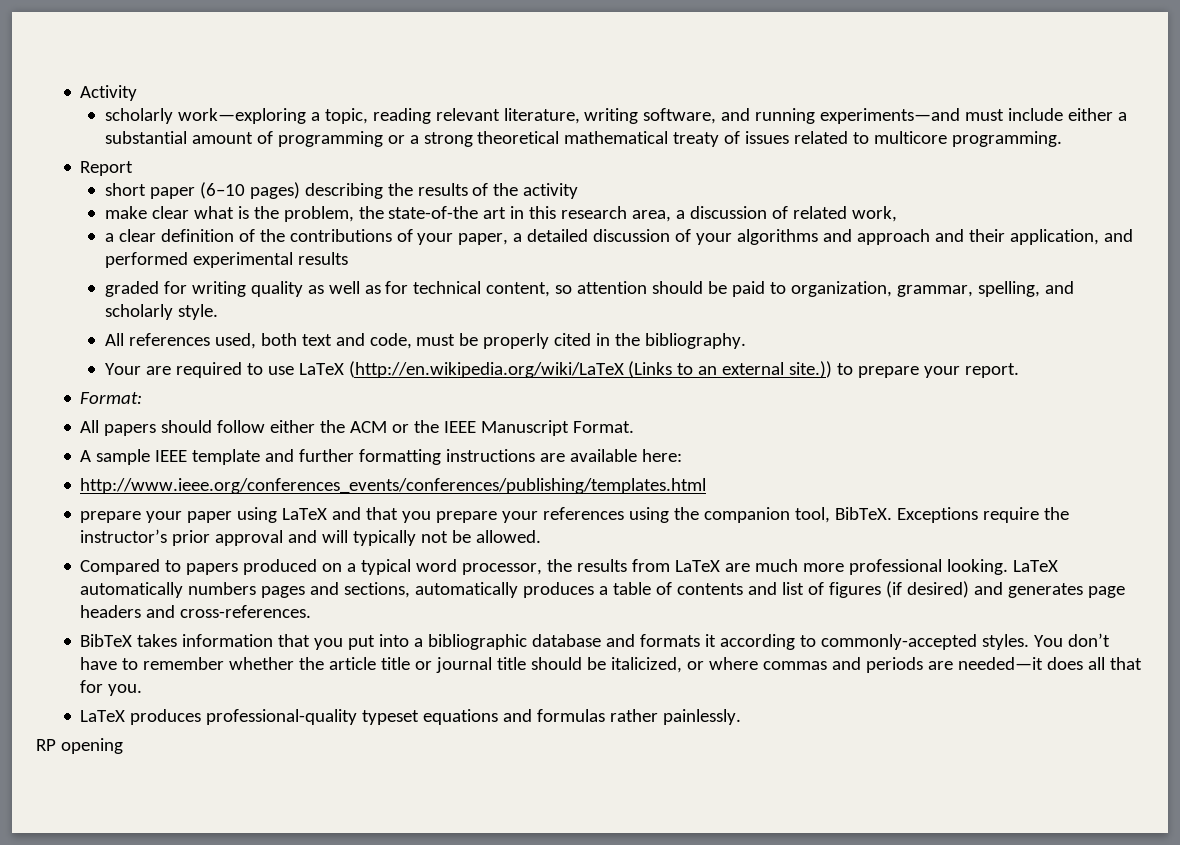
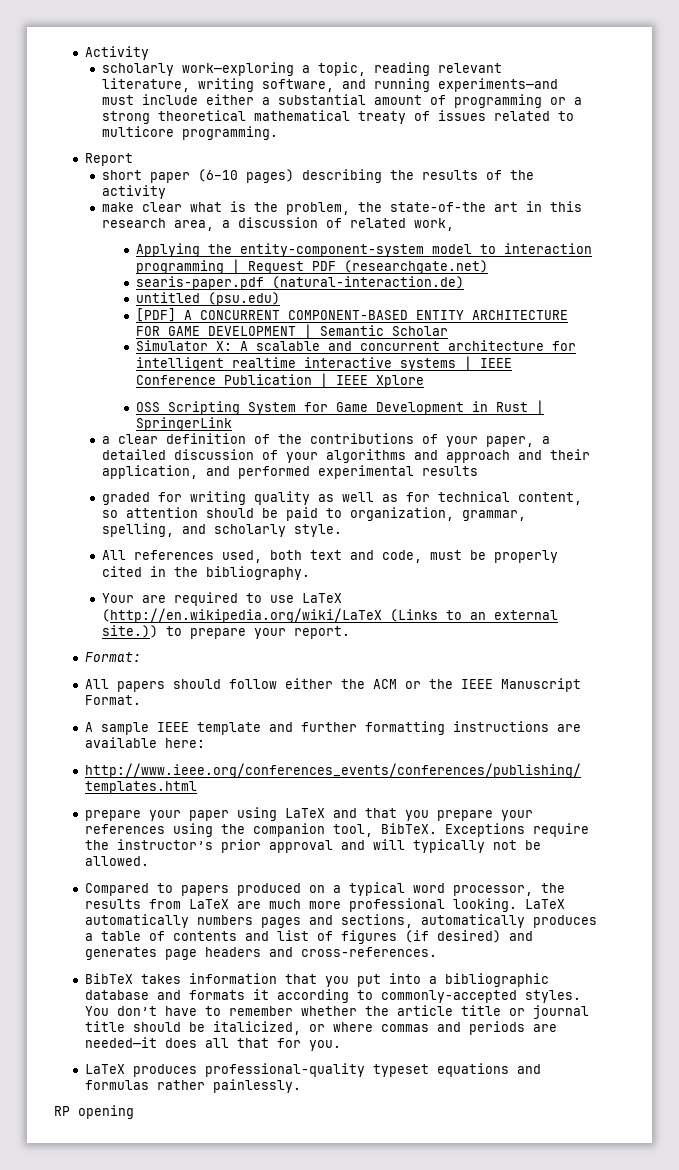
(898, 214) none -> [135,243,592,257] [135,259,488,274] [135,276,464,290] [135,292,280,306] [135,308,568,322] [135,324,448,338] [135,340,576,351] [135,356,512,371] [135,373,424,388] [135,400,544,415] [135,417,232,431] // Applying the entity-component-system model to interaction programming | Request PDF (researchgate.net) // searis-paper.pdf (natural-interaction.de) // untitled (psu.edu) // [PDF] A CONCURRENT COMPONENT-BASED ENTITY ARCHITECTURE FOR GAME DEVELOPMENT | Semantic Scholar // Simulator X: A scalable and concurrent architecture for intelligent realtime interactive systems | IEEE Conference Publication | IEEE Xplore // OSS Scripting System for Game Development in Rust | SpringerLink

